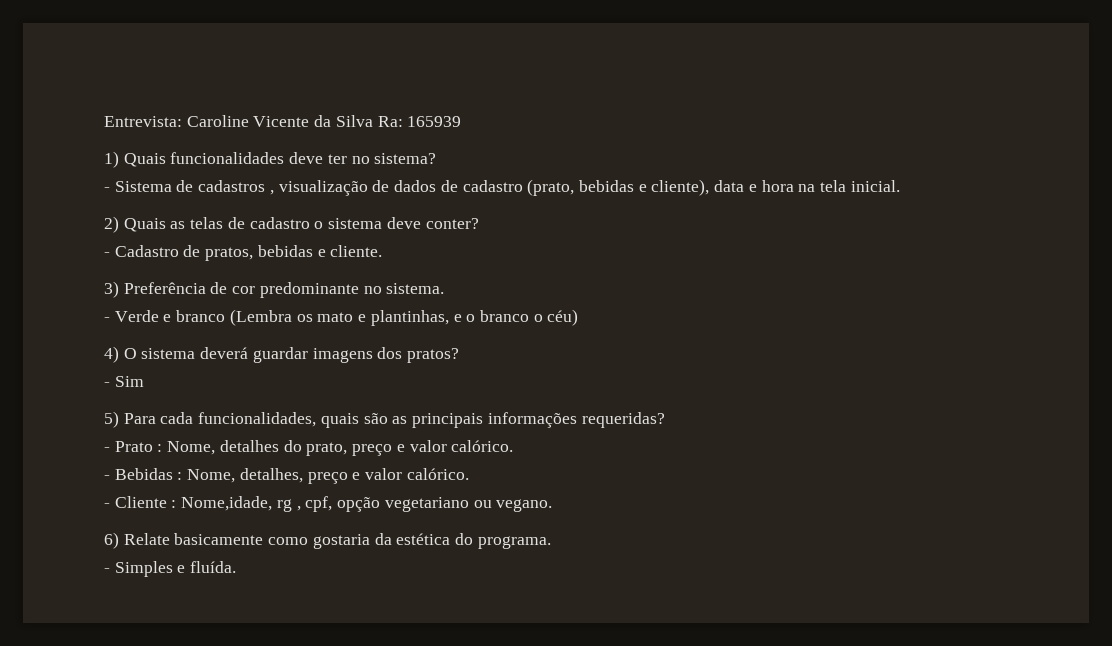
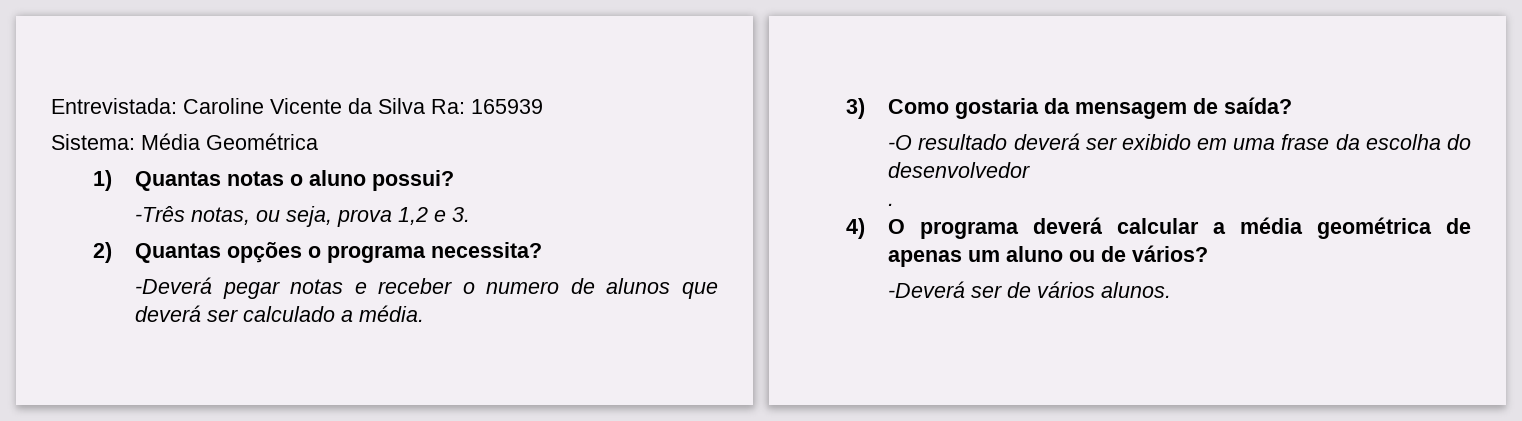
[104,116,182,127] Entrevista: -> [51,98,177,114] Entrevistada:
[104,151,437,168] [104,179,900,196] [104,216,479,233] [104,245,383,261] [104,281,445,298] [104,309,579,326] [104,346,460,363] [104,376,144,387] [104,411,665,428] [104,440,514,456] [104,468,469,484] [104,496,553,512] [104,532,551,549] [104,561,237,577] 1) Quais funcionalidades deve ter no sistema? // - Sistema de cadastros , visualização de dados de cadastro (prato, bebidas e cliente), data e hora na tela inicial. // 2) Quais as telas de cadastro o sistema deve conter? // - Cadastro de pratos, bebidas e cliente. // 3) Preferência de cor predominante no sistema. // - Verde e branco (Lembra os mato e plantinhas, e o branco o céu) // 4) O sistema deverá guardar imagens dos pratos? // - Sim // 5) Para cada funcionalidades, quais são as principais informações requeridas? // - Prato : Nome, detalhes do prato, preço e valor calórico. // - Bebidas : Nome, detalhes, preço e valor calórico. // - Cliente : Nome,idade, rg , cpf, opção vegetariano ou vegano. // 6) Relate basicamente como gostaria da estética do programa. // - Simples e fluída. -> [51,133,318,150] [93,170,455,191] [135,206,471,227] [93,242,543,263] [135,277,718,299] [135,305,425,322] [846,97,1293,119] [888,133,1471,150] [888,162,1031,178] [888,203,895,206] [846,217,1471,239] [888,245,1209,267] [888,281,1172,298] Sistema: Média Geométrica // 1) Quantas notas o aluno possui? // -Três notas, ou seja, prova 1,2 e 3. // 2) Quantas opções o programa necessita? // -Deverá pegar notas e receber o numero de alunos que deverá ser calculado a média. // 3) Como gostaria da mensagem de saída? // -O resultado deverá ser exibido em uma frase da escolha do desenvolvedor // . // 4) O programa deverá calcular a média geométrica de apenas um aluno ou de vários? // -Deverá ser de vários alunos.

